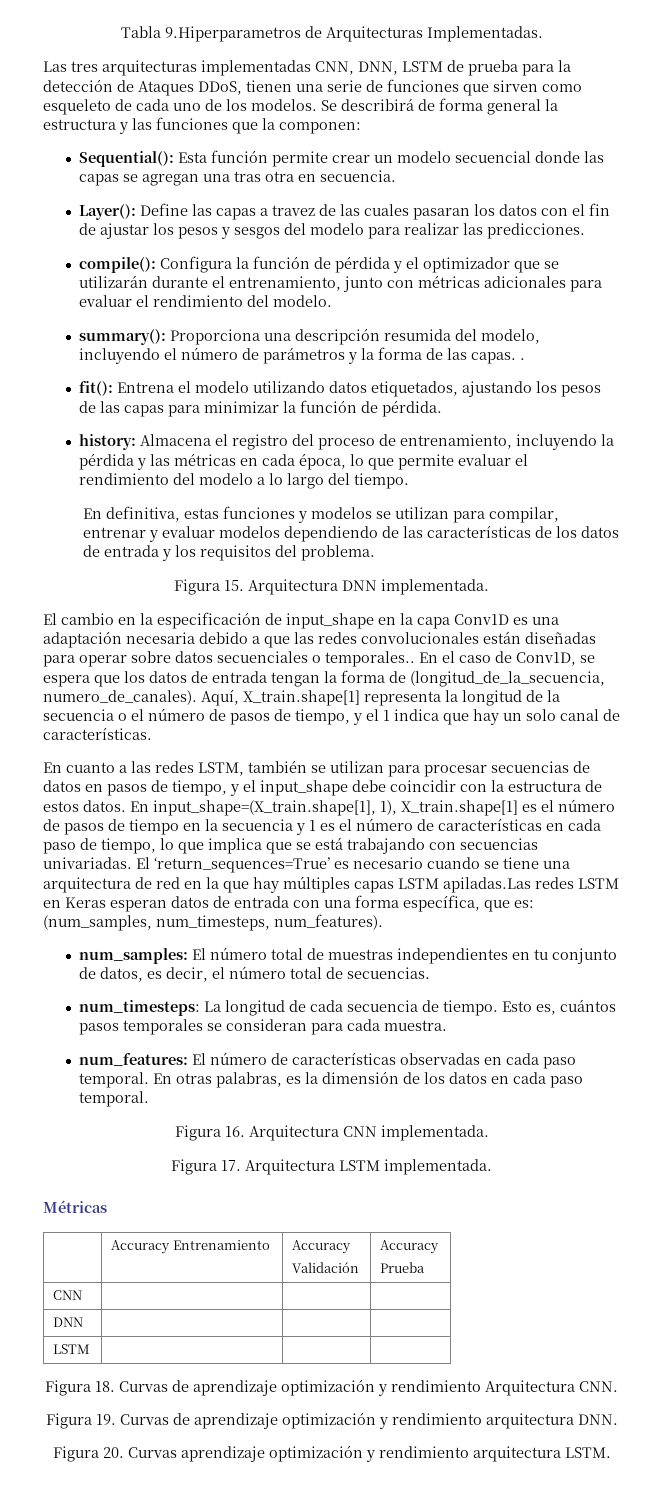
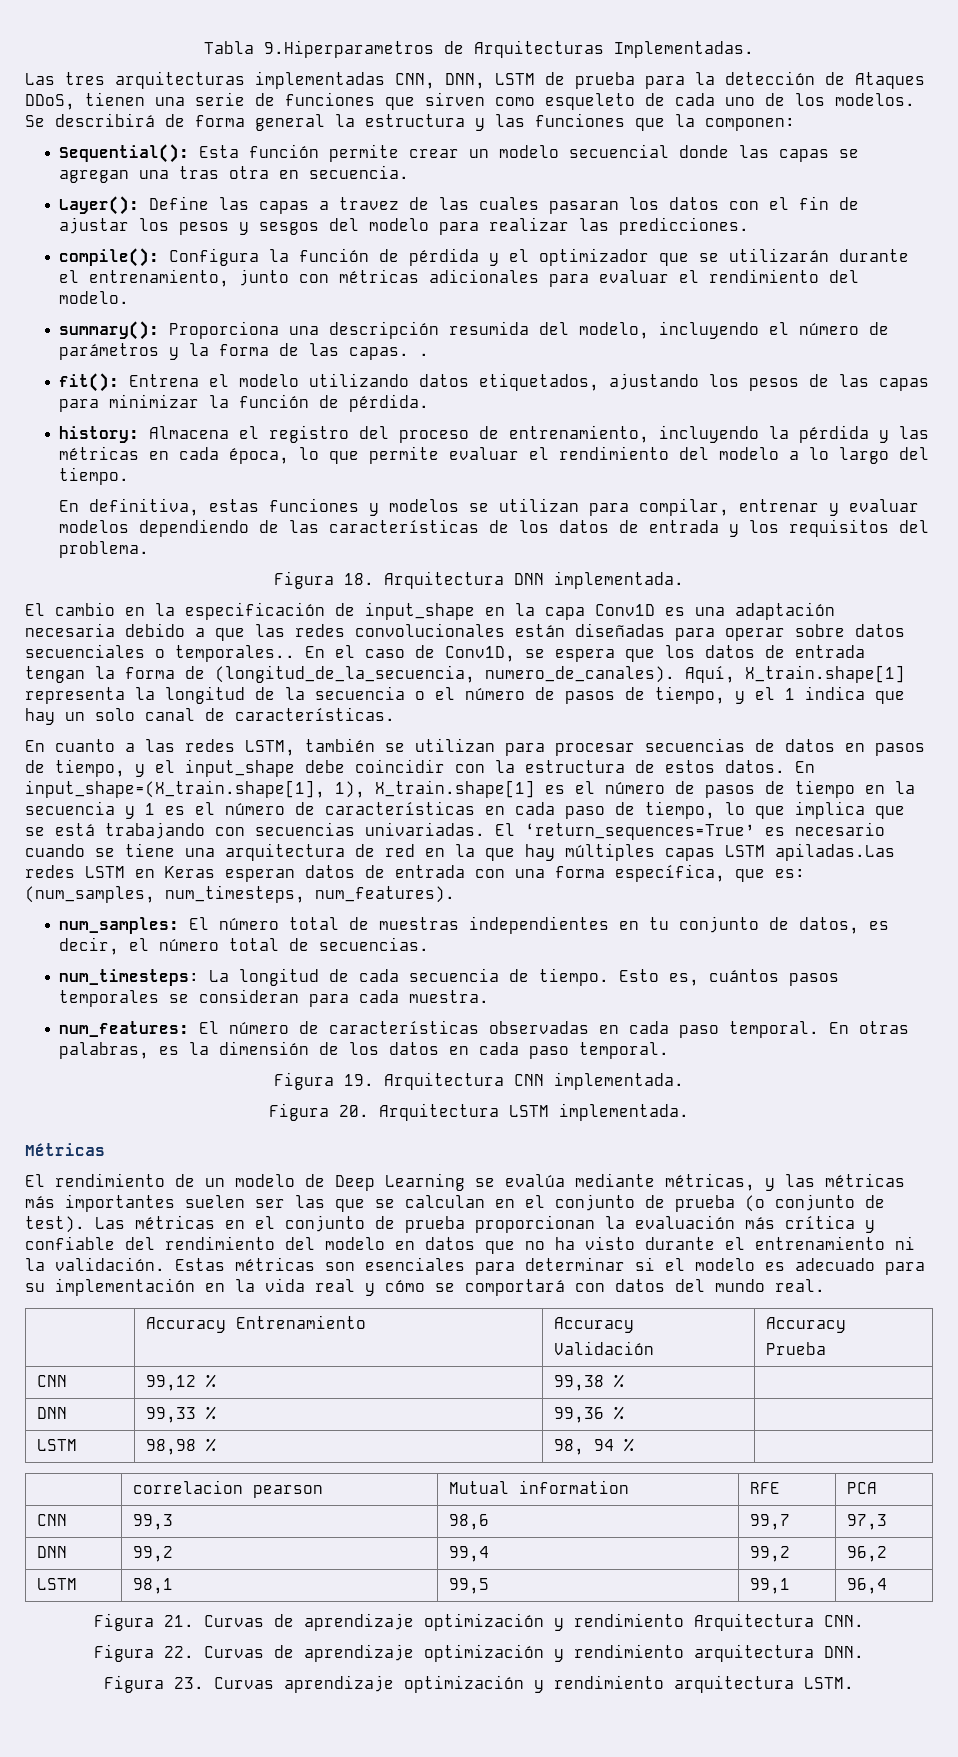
[224,580,244,591] 15. -> [344,573,374,585] 18.
[224,1126,245,1137] 16. -> [344,1074,374,1086] 19.
[221,1160,241,1171] 17. -> [339,1105,369,1117] 20.
(107, 1206) none -> [25,1173,905,1191] [25,1194,885,1212] [25,1215,875,1233] [25,1236,915,1254] [25,1257,925,1275] [25,1278,825,1296] // El rendimiento de un modelo de Deep Learning se evalúa mediante métricas, y las métricas más importantes suelen ser las que se calculan en el conjunto de prueba (o conjunto de test). Las métricas en el conjunto de prueba proporcionan la evaluación más crítica y confiable del rendimiento del modelo en datos que no ha visto durante el entrenamiento ni la validación. Estas métricas son esenciales para determinar si el modelo es adecuado para su implementación en la vida real y cómo se comportará con datos del mundo real.
[53,1317,84,1327] [53,1344,91,1354] [45,1380,115,1396] | | // DNN | | | // LSTM | | | // Figura 18. -> [145,1374,216,1391] [553,1374,624,1391] [36,1407,67,1419] [145,1406,216,1423] [553,1406,624,1423] [36,1439,77,1451] [145,1438,216,1455] [553,1438,634,1455] [132,1480,323,1498] [448,1480,629,1494] [749,1482,780,1494] [846,1482,877,1494] [36,1514,67,1526] [132,1514,173,1530] [448,1514,489,1530] [749,1514,790,1530] [846,1514,887,1530] [36,1546,67,1558] [132,1546,173,1562] [448,1546,489,1562] [749,1546,790,1562] [846,1546,887,1562] [36,1578,77,1590] [132,1578,173,1594] [448,1578,489,1594] [749,1578,790,1594] [846,1578,887,1594] [94,1613,194,1631] 99,12 % | 99,38 % | // DNN | 99,33 % | 99,36 % | // LSTM | 98,98 % | 98, 94 % | // | correlacion pearson | Mutual information | RFE | PCA // CNN | 99,3 | 98,6 | 99,7 | 97,3 // DNN | 99,2 | 99,4 | 99,2 | 96,2 // LSTM | 98,1 | 99,5 | 99,1 | 96,4 // Figura 21.
[95,1414,116,1425] 19. -> [164,1646,194,1658] 22.
[102,1447,124,1458] 20. -> [174,1677,204,1689] 23.

